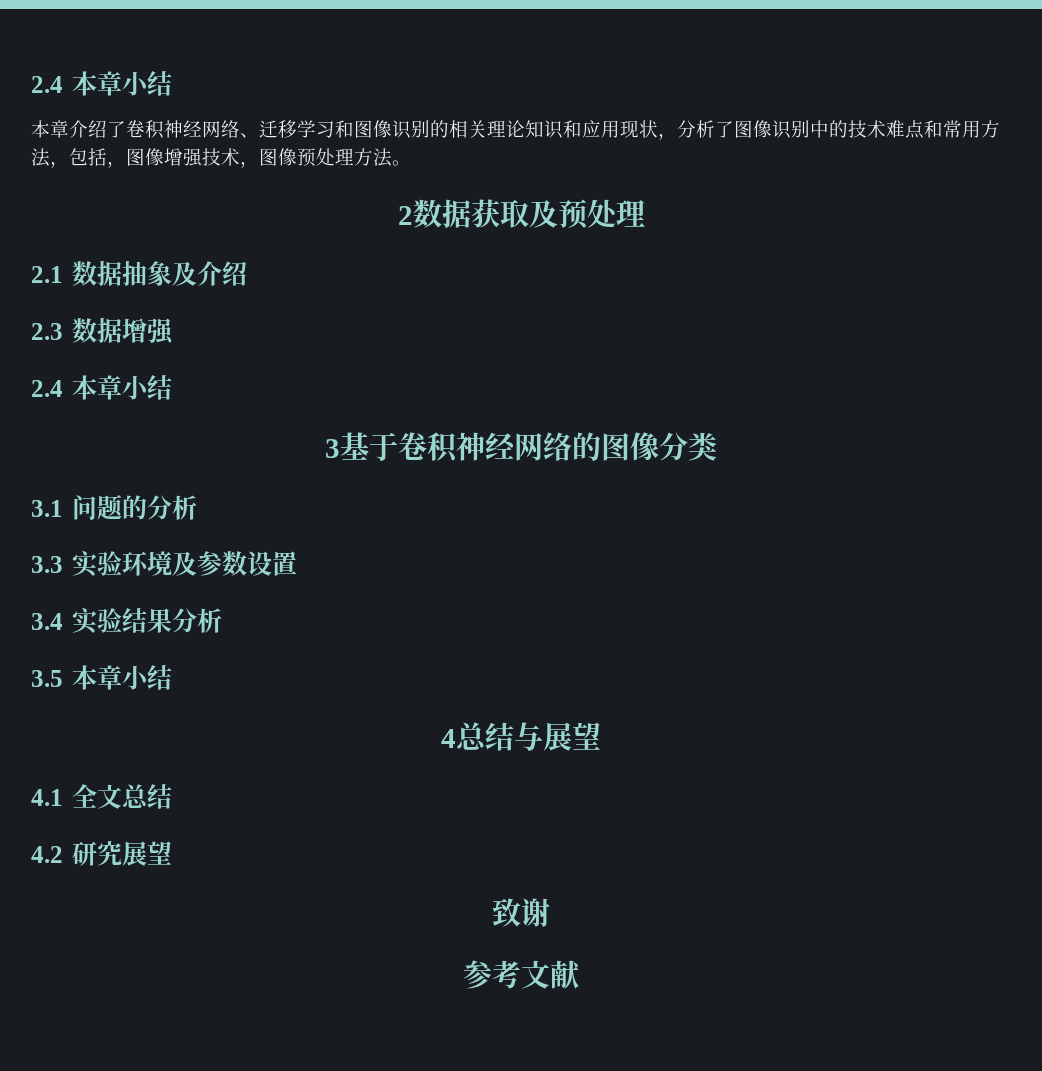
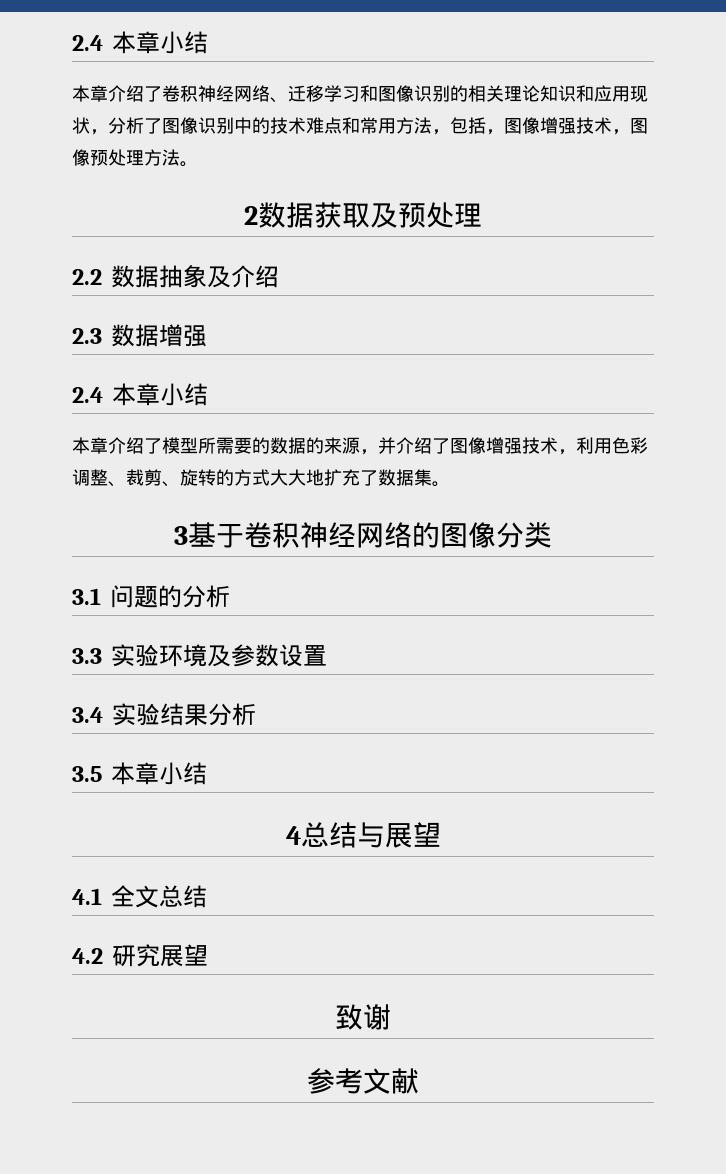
[31,266,63,283] 2.1 -> [72,269,102,285] 2.2
(173, 387) none -> [72,437,648,455] [72,469,450,487] // 本章介绍了模型所需要的数据的来源，并介绍了图像增强技术，利用色彩调整、裁剪、旋转的方式大大地扩充了数据集。

